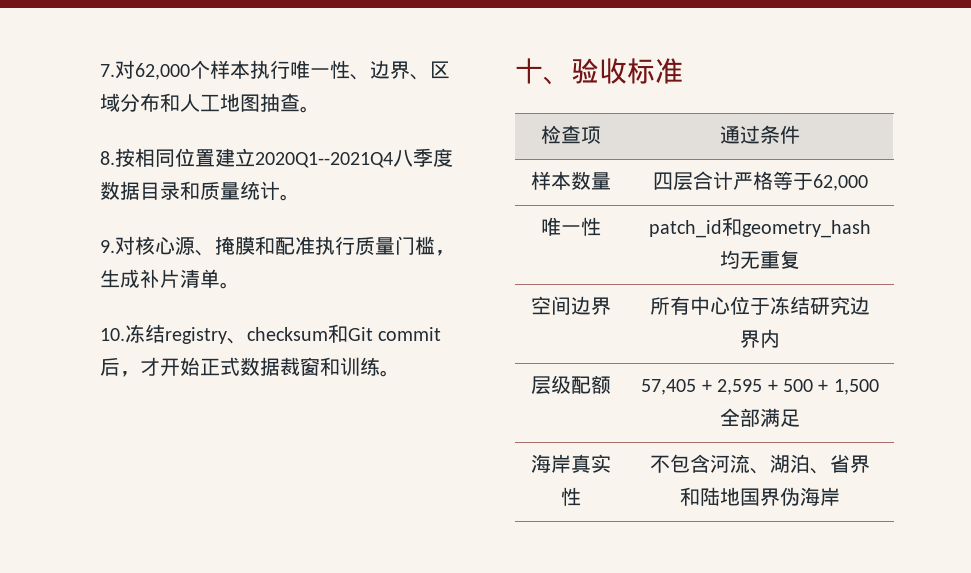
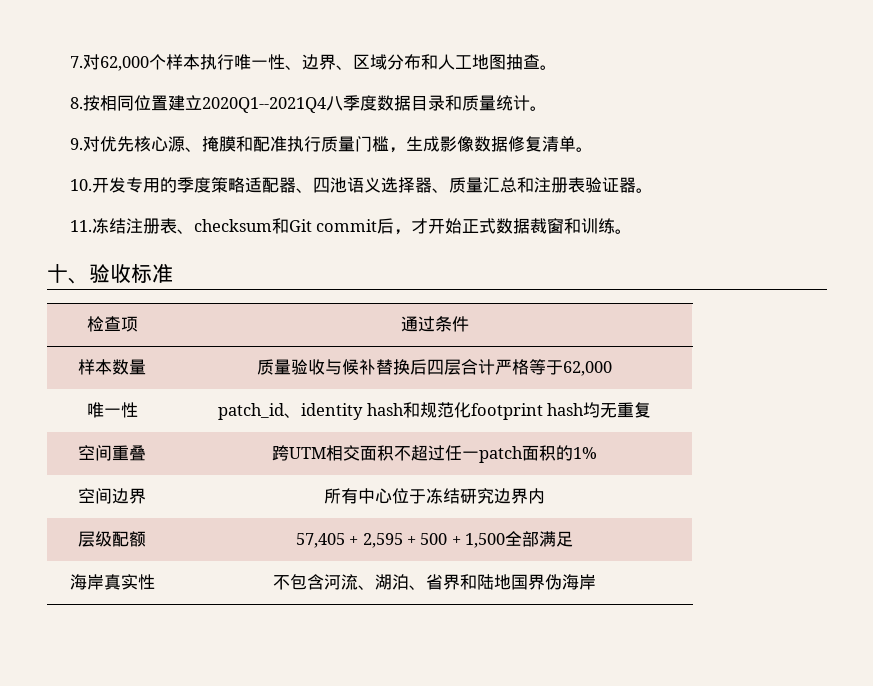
(136, 245) none -> [99,136,134,152] 优先
[140,269,181,288] 补片 -> [439,136,542,152] 影像数据修复
[125,324,228,344] 冻结registry -> [91,177,653,193] [69,218,177,234] 开发专用的季度策略适配器、四池语义选择器、质量汇总和注册表验证器。 // 11.冻结注册表
(611, 181) none -> [257,359,427,375] 质量验收与候补替换后
[722,217,871,238] [720,250,800,269] 和geometry_hash均无重复 -> [284,402,651,420] [78,445,146,461] [272,445,597,463] 、identity hash和规范化footprint hash均无重复 // 空间重叠 | 跨UTM相交面积不超过任一patch面积的1%

